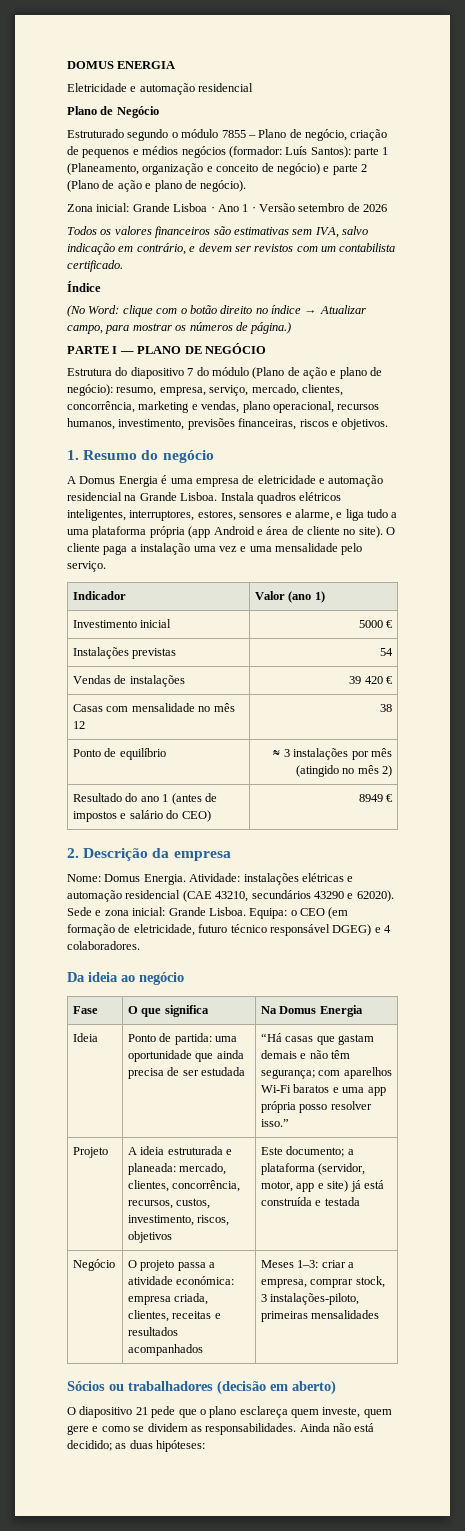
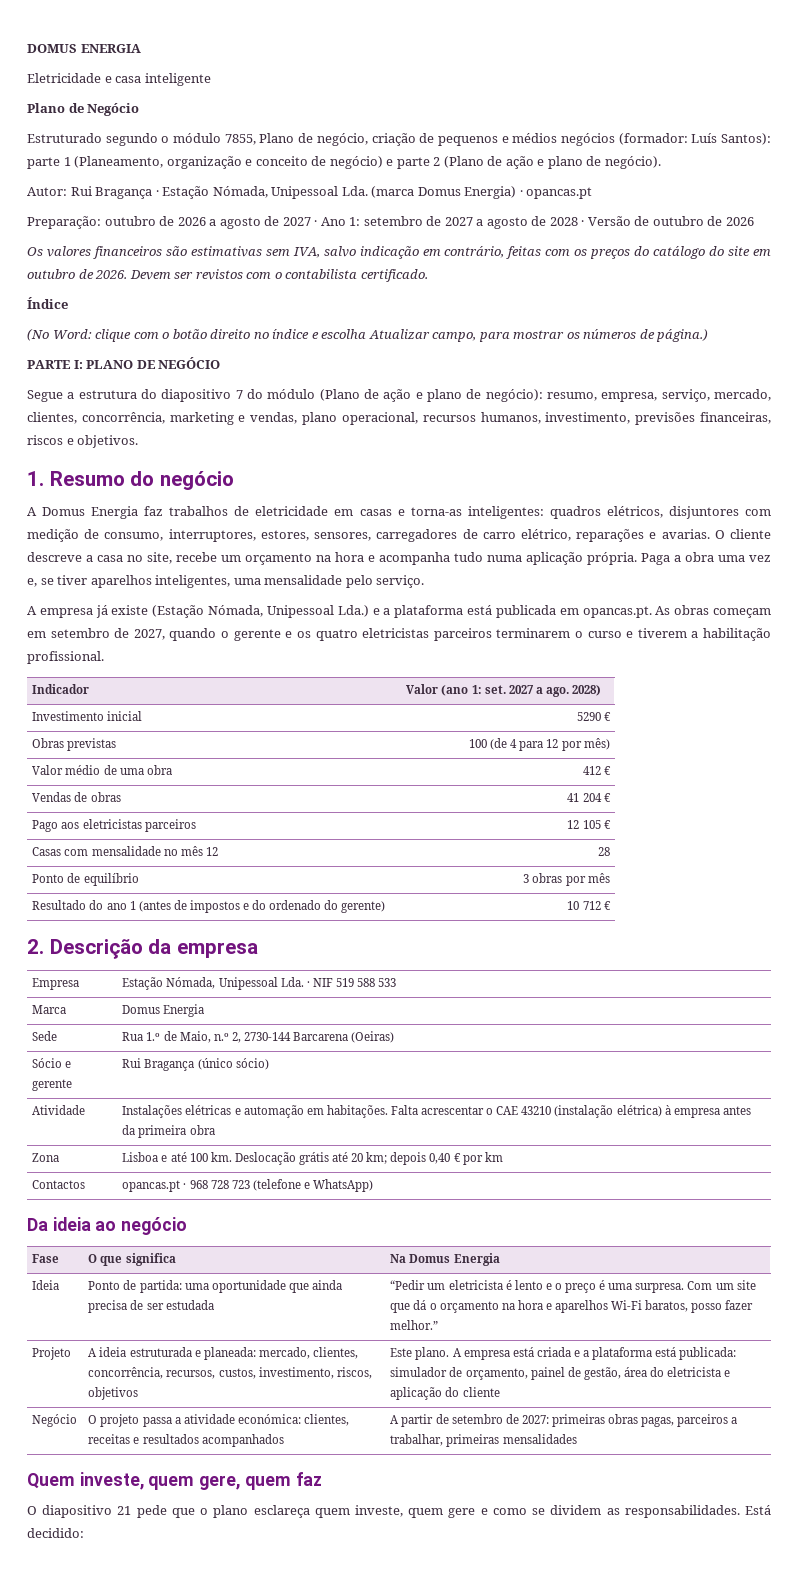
[139,83,254,95] automação residencial -> [115,73,211,86] casa inteligente
[221,130,256,138] 7855 – -> [224,134,256,145] 7855,
[67,203,345,212] Zona inicial: Grande Lisboa · Ano 1 · Versão setembro -> [27,186,593,199] [27,216,704,229] Autor: Rui Bragança · Estação Nómada, Unipessoal Lda. (marca Domus Energia) · opancas.pt // Preparação: outubro de 2026 a agosto de 2027 · Ano 1: setembro de 2027 a agosto de 2028 · Versão de outubro
[67,226,112,235] Todos os -> [27,247,43,256] Os
[189,243,232,252] e devem -> [506,246,771,259] [27,269,171,280] feitas com os preços do catálogo do site em outubro de 2026. Devem
[321,246,336,252] um -> [274,272,282,279] o
[304,310,318,314] → -> [311,329,367,339] e escolha
[112,346,134,354] I — -> [73,360,83,369] I:
[67,368,112,376] Estrutura -> [27,390,137,402] Segue a estrutura
[161,475,384,487] [67,492,342,504] [67,509,398,521] [67,526,396,538] [67,543,363,555] [67,561,106,572] [73,591,127,600] [255,591,325,603] é uma empresa de eletricidade e automação residencial na Grande Lisboa. Instala quadros elétricos inteligentes, interruptores, estores, sensores e alarme, e liga tudo a uma plataforma própria (app Android e área de cliente no site). O cliente paga a instalação uma vez e uma mensalidade pelo serviço. // Indicador | Valor (ano 1) -> [144,506,772,519] [27,529,771,542] [27,552,771,565] [27,575,425,588] [27,605,772,618] [27,628,771,641] [27,651,104,664] [32,684,90,694] [406,684,602,697] faz trabalhos de eletricidade em casas e torna-as inteligentes: quadros elétricos, disjuntores com medição de consumo, interruptores, estores, sensores, carregadores de carro elétrico, reparações e avarias. O cliente descreve a casa no site, recebe um orçamento na hora e acompanha tudo numa aplicação própria. Paga a obra uma vez e, se tiver aparelhos inteligentes, uma mensalidade pelo serviço. // A empresa já existe (Estação Nómada, Unipessoal Lda.) e a plataforma está publicada em opancas.pt. As obras começam em setembro de 2027, quando o gerente e os quatro eletricistas parceiros terminarem o curso e tiverem a habilitação profissional. // Indicador | Valor (ano 1: set. 2027 a ago. 2028)
[358,620,393,628] [73,647,130,659] 5000 € // Instalações -> [576,712,611,721] [32,738,65,748] 5290 € // Obras
[379,648,393,656] [73,675,185,687] [349,676,383,684] 54 // Vendas de instalações | 39 420 -> [469,738,610,751] [32,765,172,775] [582,766,611,775] [32,792,121,802] [567,793,611,802] [32,819,196,832] [567,820,601,829] 100 (de 4 para 12 por mês) // Valor médio de uma obra | 412 € // Vendas de obras | 41 204 € // Pago aos eletricistas parceiros | 12 105
[379,704,392,712] 38 -> [597,847,610,856] 28
[273,748,349,760] ≈ 3 instalações -> [523,873,563,883] 3 obras
[295,765,392,777] (atingido no mês 2) -> (610, 878) none
[129,810,211,822] [358,794,383,802] salário do CEO) | 8949 -> [252,900,386,913] [567,901,601,910] do ordenado do gerente) | 10 712
[67,873,354,885] [67,890,394,902] [67,907,349,919] [67,924,391,936] [67,941,140,950] // Nome: Domus Energia. Atividade: instalações elétricas e automação residencial (CAE 43210, secundários 43290 e 62020). Sede e zona inicial: Grande Lisboa. Equipa: o CEO (em formação de eletricidade, futuro técnico responsável DGEG) e 4 colaboradores. -> [32,978,80,990] [122,977,397,990] [32,1005,67,1014] [122,1004,205,1017] [32,1031,58,1041] [122,1031,395,1043] [32,1058,72,1068] [32,1079,73,1091] [122,1058,269,1071] [32,1105,86,1115] [122,1105,751,1118] [122,1125,215,1138] [32,1153,60,1162] [122,1152,503,1165] [32,1180,86,1189] [122,1179,374,1192] // Empresa | Estação Nómada, Unipessoal Lda. · NIF 519 588 533 // Marca | Domus Energia // Sede | Rua 1.º de Maio, n.º 2, 2730-144 Barcarena (Oeiras) // Sócio e gerente | Rui Bragança (único sócio) // Atividade | Instalações elétricas e automação em habitações. Falta acrescentar o CAE 43210 (instalação elétrica) à empresa antes da primeira obra // Zona | Lisboa e até 100 km. Deslocação grátis até 20 km; depois 0,40 € por km // Contactos | opancas.pt · 968 728 723 (telefone e WhatsApp)
[261,1033,375,1045] [261,1050,351,1059] [261,1067,392,1079] [261,1084,386,1096] [261,1101,372,1113] [261,1119,290,1127] “Há casas que gastam demais e não têm segurança; com aparelhos Wi-Fi baratos e uma app própria posso resolver isso.” -> [390,1280,756,1293] [390,1300,754,1313] [390,1320,439,1330] “Pedir um eletricista é lento e o preço é uma surpresa. Com um site que dá o orçamento na hora e aparelhos Wi-Fi baratos, posso fazer melhor.”
[286,1146,354,1157] [261,1163,366,1175] [261,1180,384,1192] [261,1197,360,1206] documento; a plataforma (servidor, motor, app e site) já está construída e testada -> [415,1347,737,1360] [390,1367,731,1380] [390,1387,500,1400] plano. A empresa está criada e a plataforma está publicada: simulador de orçamento, painel de gestão, área do eletricista e aplicação do cliente
[128,1293,209,1305] empresa criada, -> (301, 1419) none
[261,1260,355,1268] [261,1276,385,1288] [261,1293,360,1305] [261,1310,380,1322] [67,1380,336,1395] Meses 1–3: criar a empresa, comprar stock, 3 instalações-piloto, primeiras mensalidades // Sócios ou trabalhadores (decisão em aberto) -> [390,1414,738,1427] [390,1434,577,1447] [27,1472,322,1490] A partir de setembro de 2027: primeiras obras pagas, parceiros a trabalhar, primeiras mensalidades // Quem investe, quem gere, quem faz
[299,1423,375,1432] [67,1440,206,1452] Ainda não está decidido; as duas hipóteses: -> [744,1505,771,1515] [27,1528,84,1538] Está decidido:

